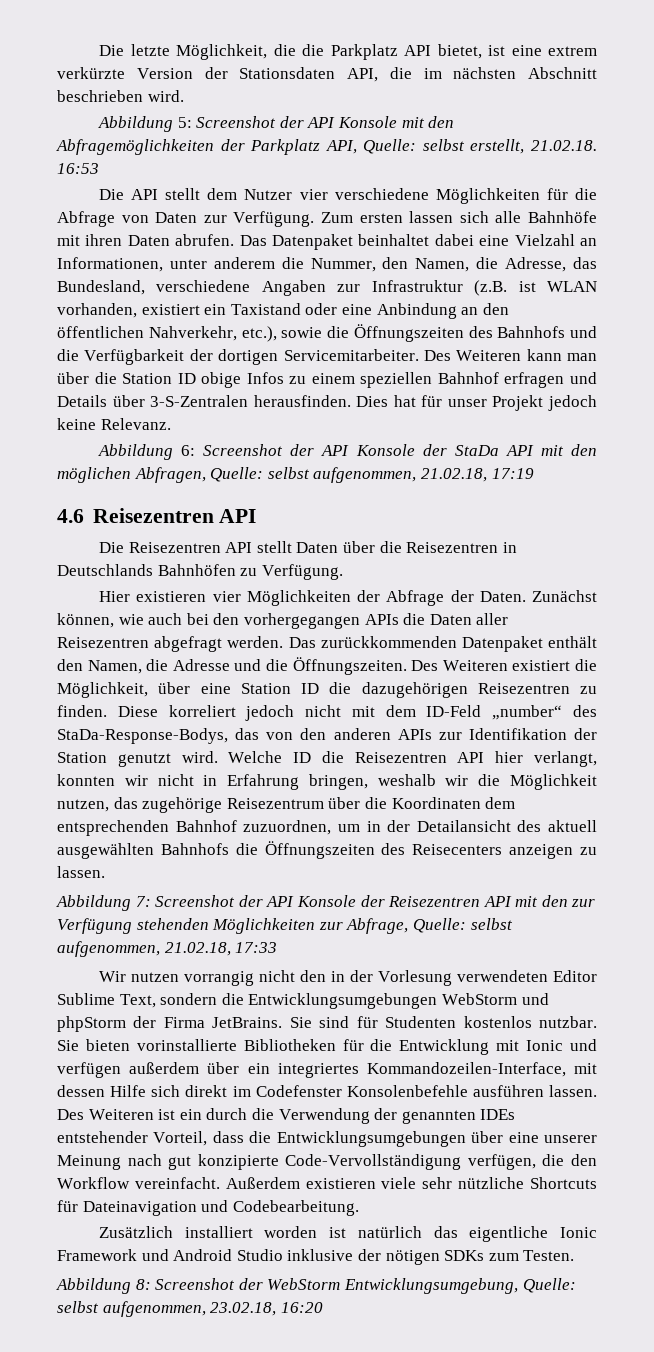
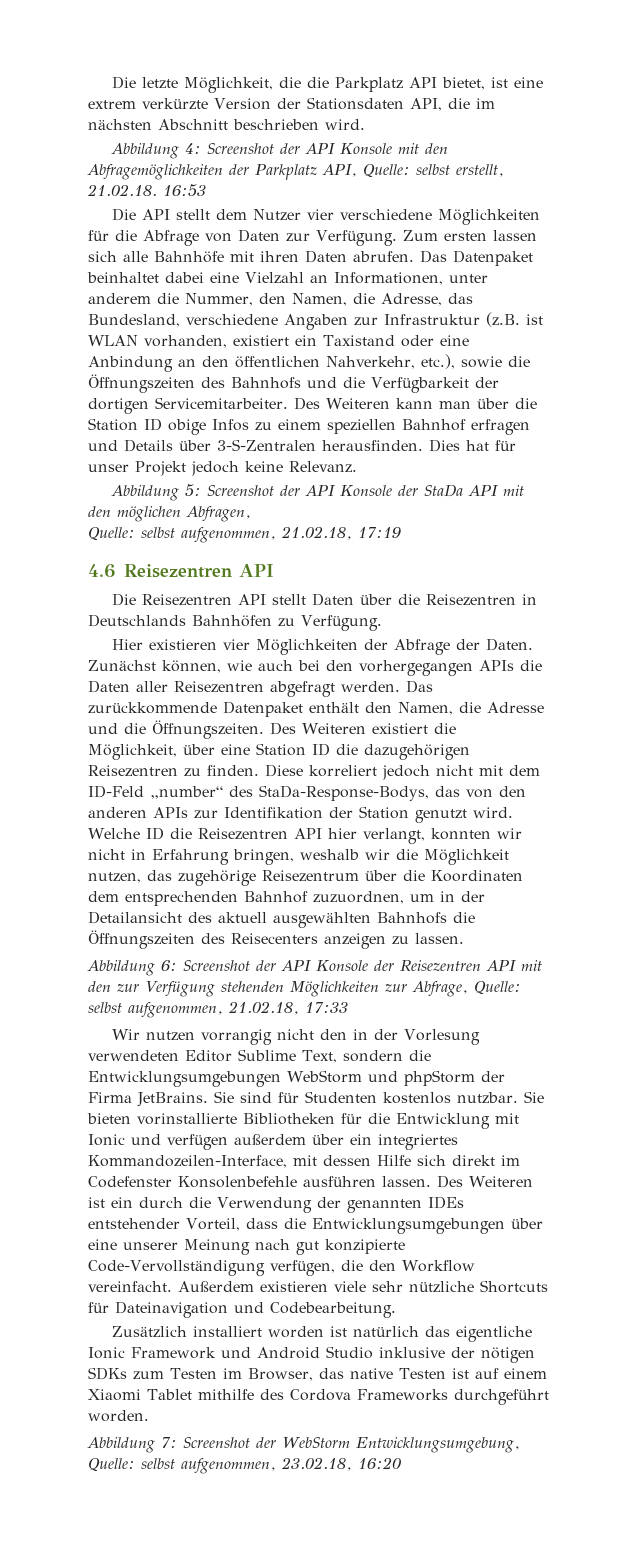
[177,117,192,128] 5: -> [184,143,201,154] 4:
[181,445,196,456] 6: -> [184,484,201,497] 5:
(206, 475) none -> (251, 514) //
[320,636,457,648] zurückkommenden -> [88,702,217,714] zurückkommende
[135,896,151,907] 7: -> [161,960,177,971] 6:
[523,1250,575,1261] [56,1278,151,1294] Testen. // Abbildung 8: -> [170,1368,547,1381] [88,1389,549,1405] [88,1410,149,1422] [87,1437,177,1453] Testen im Browser, das native Testen ist auf einem Xiaomi Tablet mithilfe des Cordova Frameworks durchgeführt worden. // Abbildung 7:

